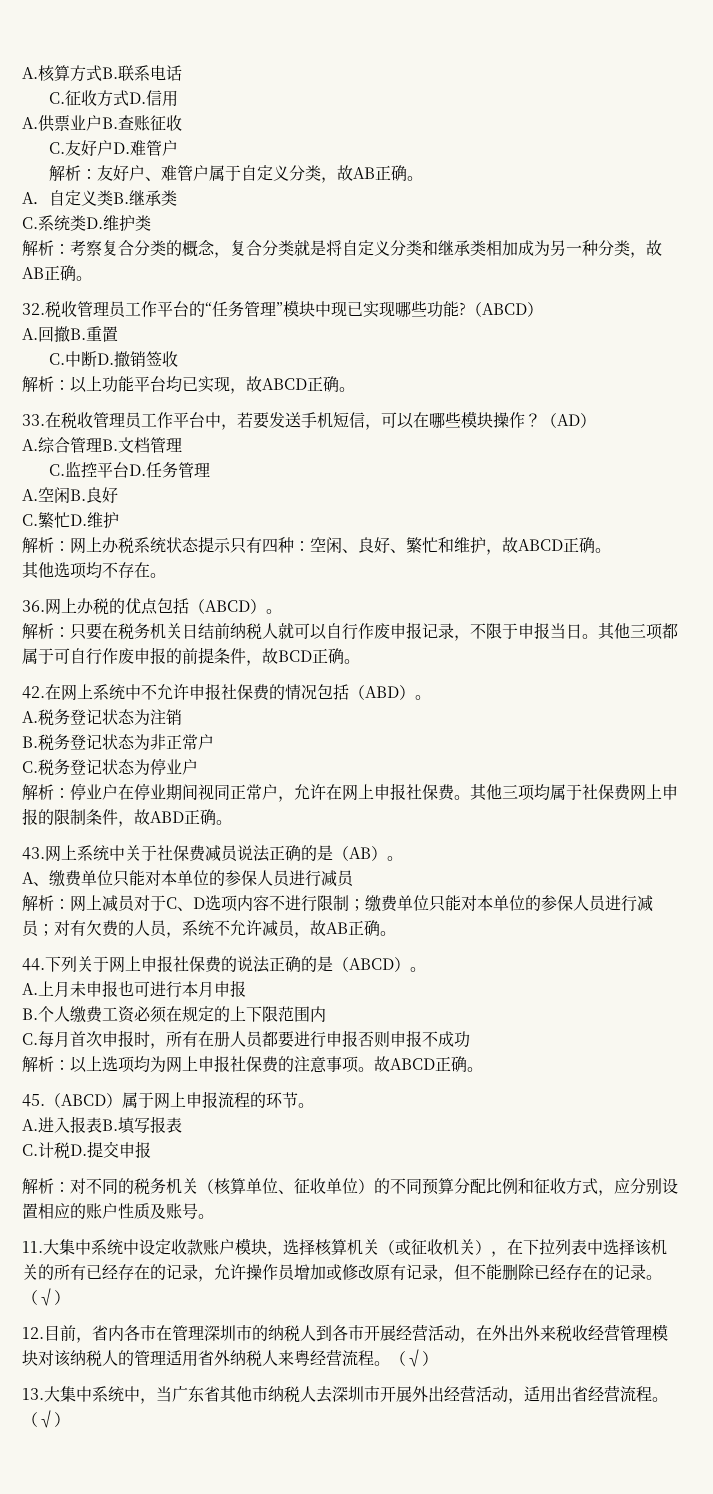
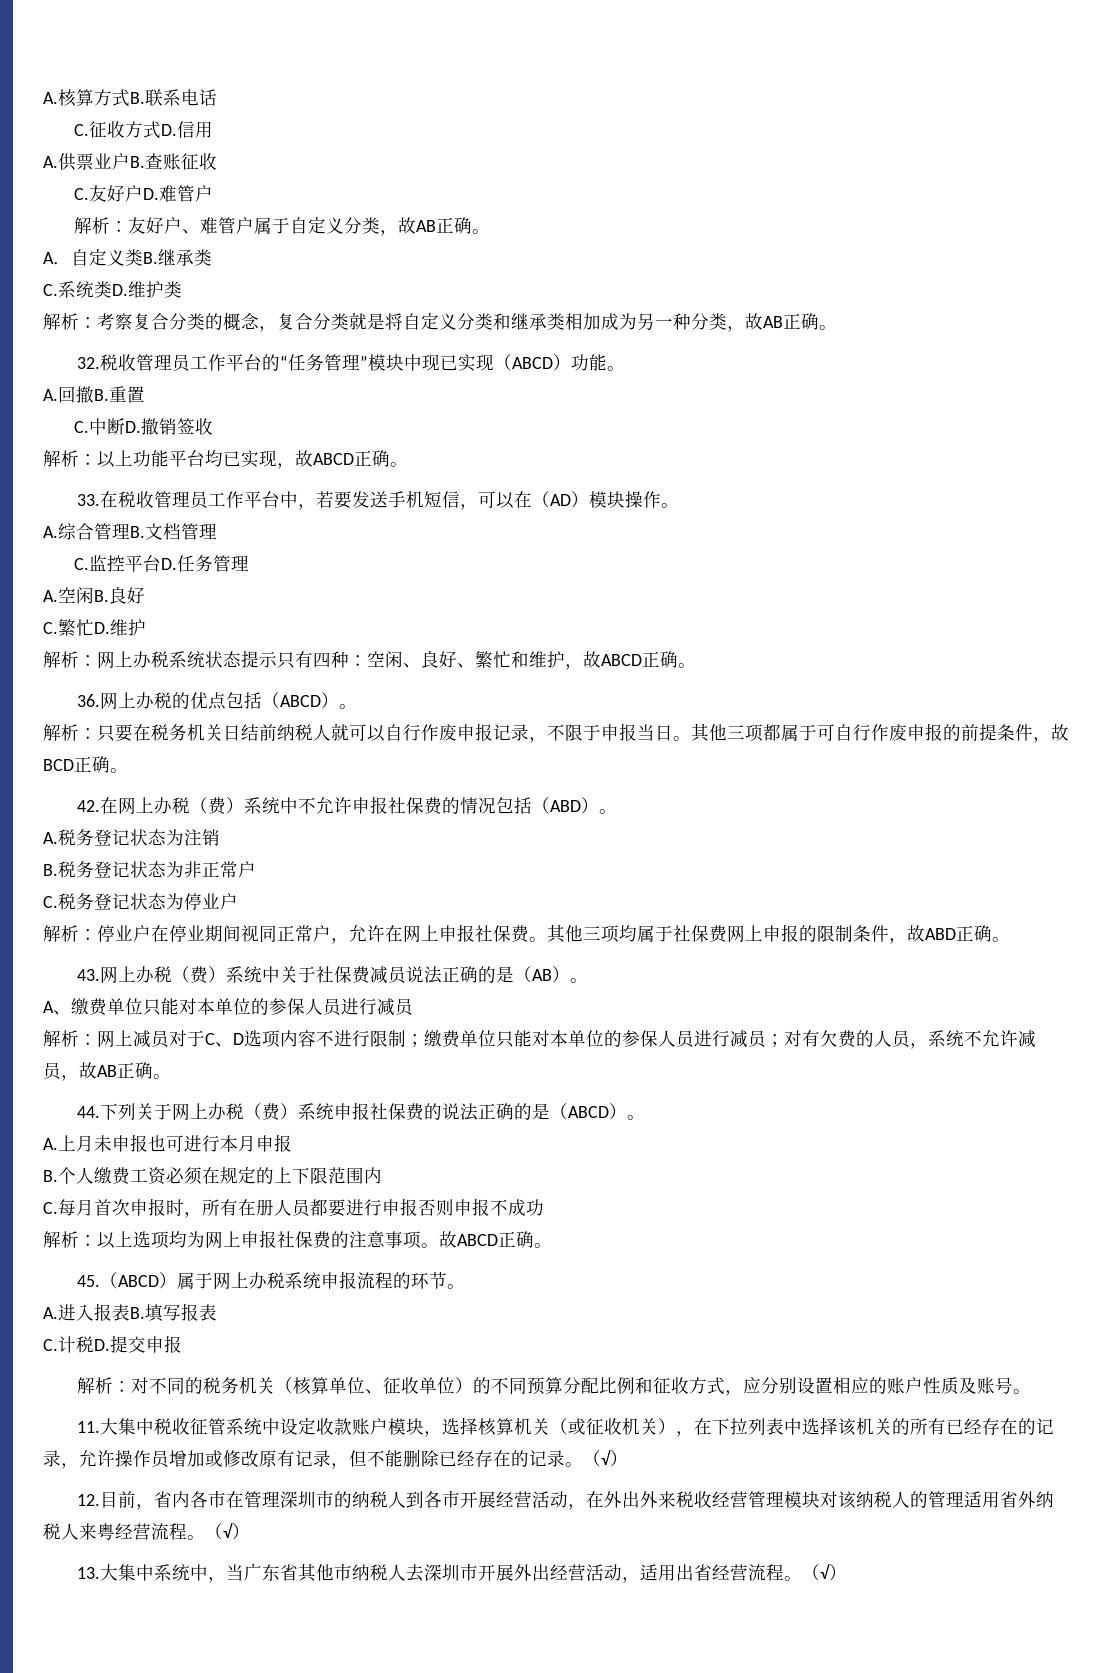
[395,301,543,318] 哪些功能?（ABCD） -> [494,354,626,371] （ABCD）功能。
[429,411,596,429] 哪些模块操作？（AD） -> [532,491,680,508] （AD）模块操作。
[22,562,166,579] // 其他选项均不存在。 -> (696, 665) none
(93, 691) none -> [154,797,245,815] 办税（费）
(77, 852) none -> [136,966,227,984] 办税（费）
(141, 963) none -> [208,1103,335,1121] 办税（费）系统
(186, 1099) none -> [249,1272,322,1289] 办税系统
(91, 1247) none -> [154,1418,227,1435] 税收征管

